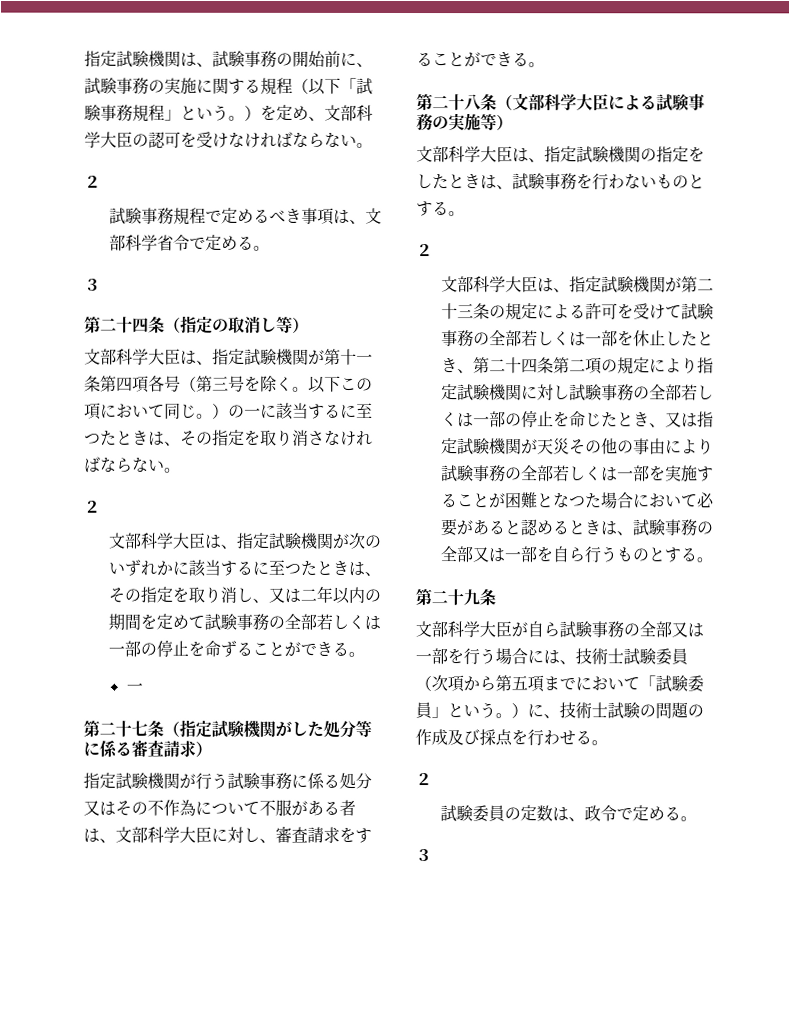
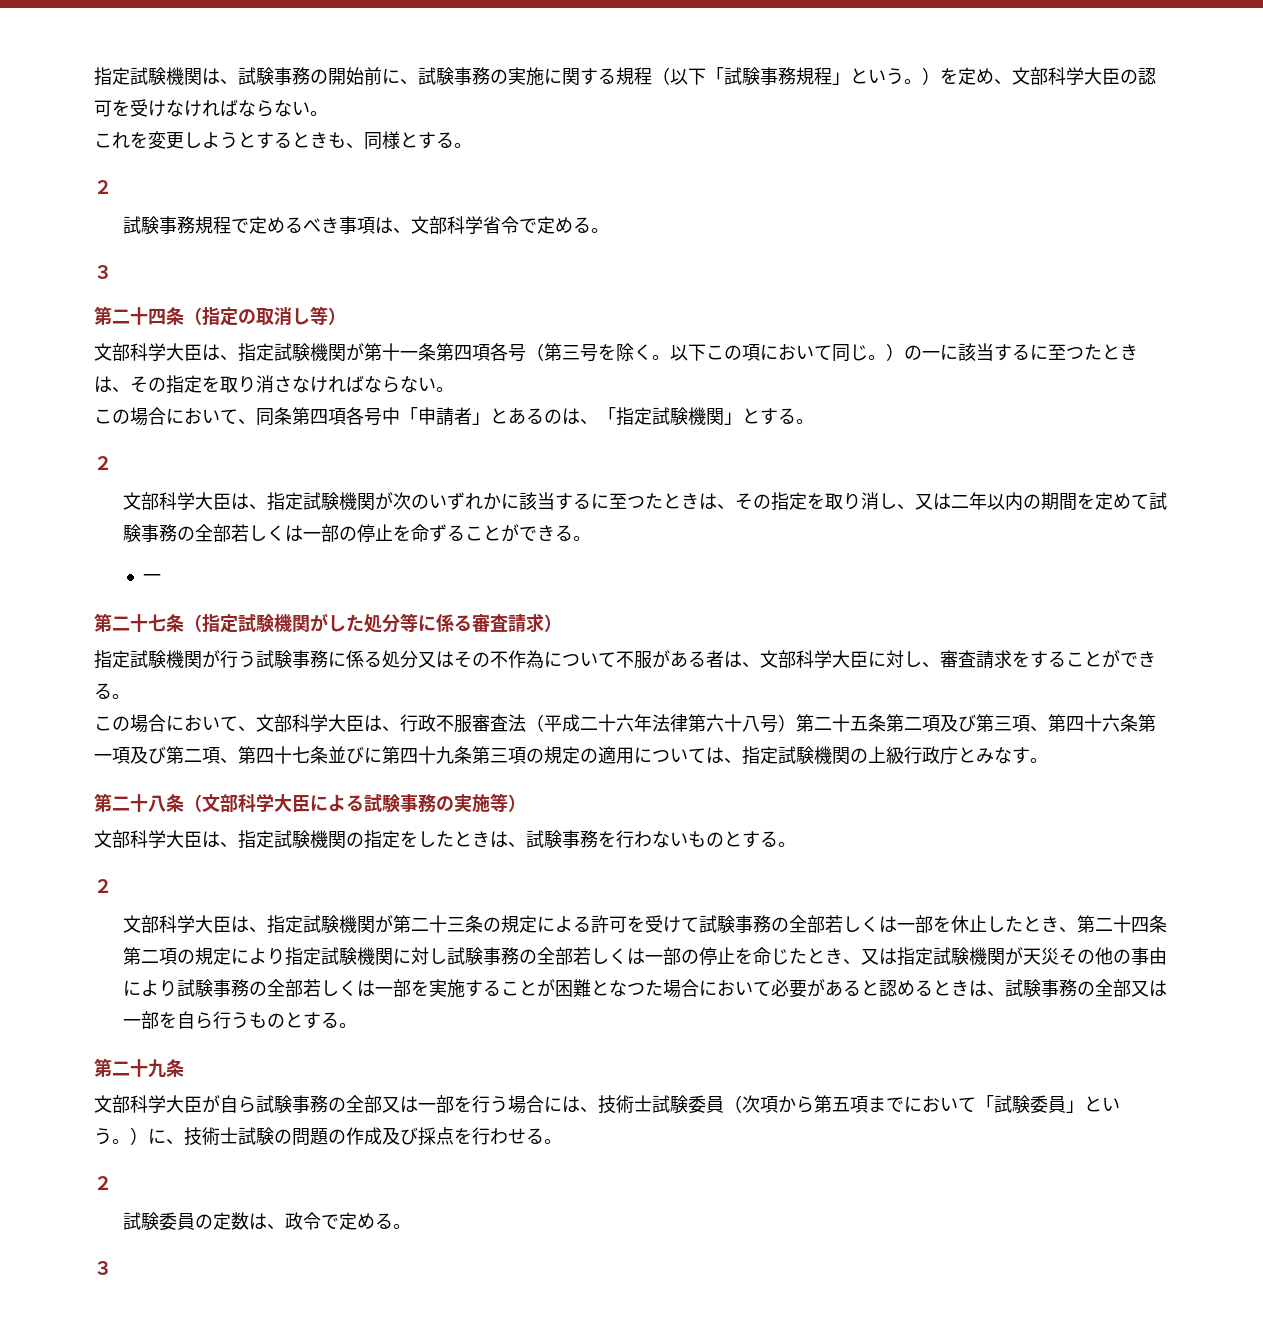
(373, 145) none -> [94,131,472,150] // これを変更しようとするときも、同様とする。
(181, 470) none -> [94,407,814,426] // この場合において、同条第四項各号中「申請者」とあるのは、「指定試験機関」とする。
(545, 65) none -> [94,714,1156,733] [94,746,1048,765] // この場合において、文部科学大臣は、行政不服審査法（平成二十六年法律第六十八号）第二十五条第二項及び第三項、第四十六条第一項及び第二項、第四十七条並びに第四十九条第三項の規定の適用については、指定試験機関の上級行政庁とみなす。

